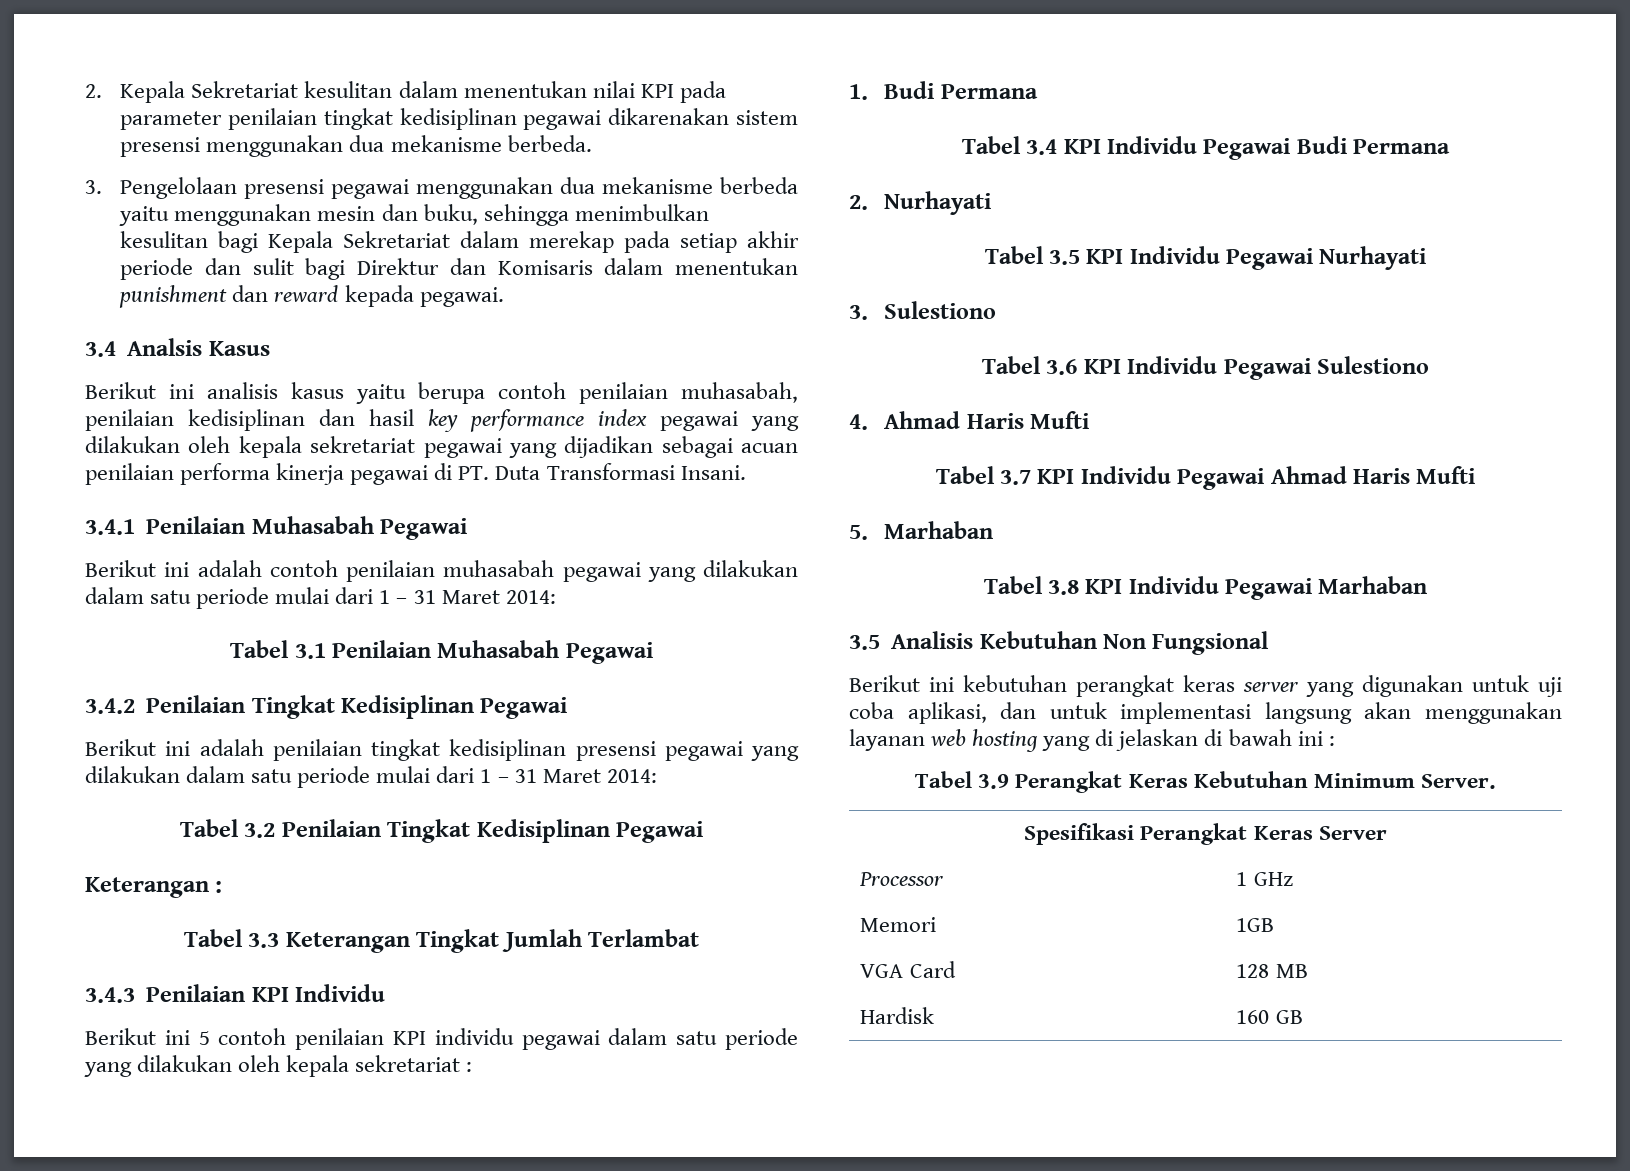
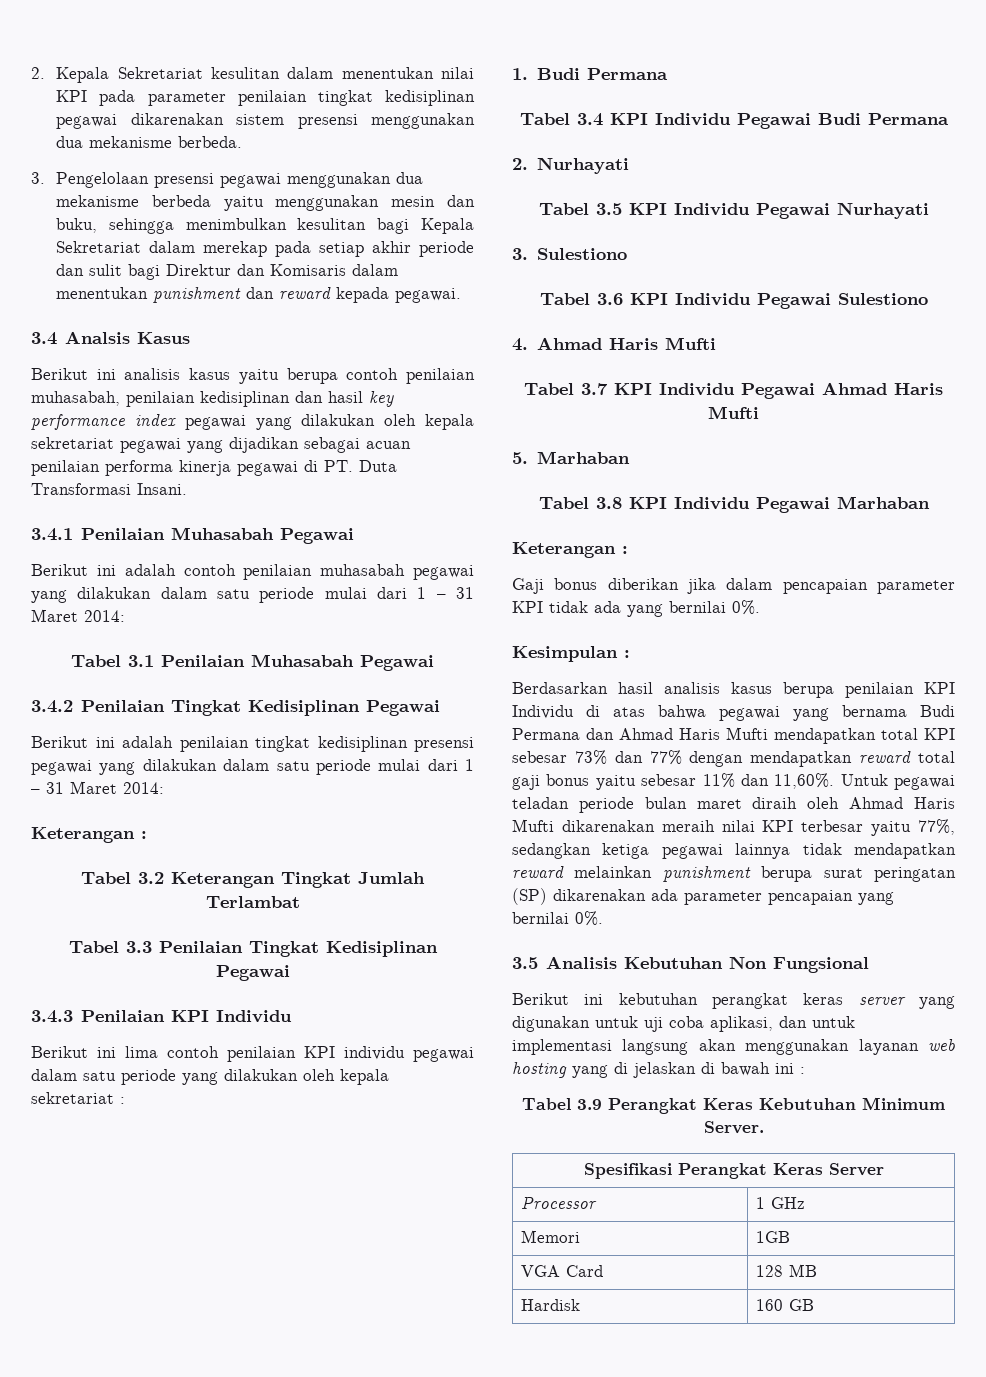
(657, 776) none -> [31,827,147,843] // Keterangan :
[281,819,703,843] [85,877,223,898] [184,929,699,953] Penilaian Tingkat Kedisiplinan Pegawai // Keterangan : // Tabel 3.3 Keterangan Tingkat Jumlah Terlambat -> [171,872,425,888] [205,896,300,908] [68,941,438,957] [215,965,290,981] Keterangan Tingkat Jumlah Terlambat // Tabel 3.3 Penilaian Tingkat Kedisiplinan Pegawai
[198,1031,210,1045] 5 -> [125,1046,158,1058] lima
(1428, 585) none -> [512,542,628,558] [512,578,955,594] [512,600,760,617] [512,646,630,662] [512,682,955,698] [512,705,955,721] [512,727,955,744] [512,750,955,767] [512,773,955,790] [512,797,955,813] [512,819,955,836] [512,843,956,859] [512,866,956,882] [512,888,894,905] [512,911,603,926] // Keterangan : // Gaji bonus diberikan jika dalam pencapaian parameter KPI tidak ada yang bernilai 0%. // Kesimpulan : // Berdasarkan hasil analisis kasus berupa penilaian KPI Individu di atas bahwa pegawai yang bernama Budi Permana dan Ahmad Haris Mufti mendapatkan total KPI sebesar 73% dan 77% dengan mendapatkan reward total gaji bonus yaitu sebesar 11% dan 11,60%. Untuk pegawai teladan periode bulan maret diraih oleh Ahmad Haris Mufti dikarenakan meraih nilai KPI terbesar yaitu 77%, sedangkan ketiga pegawai lainnya tidak mendapatkan reward melainkan punishment berupa surat peringatan (SP) dikarenakan ada parameter pencapaian yang bernilai 0%.

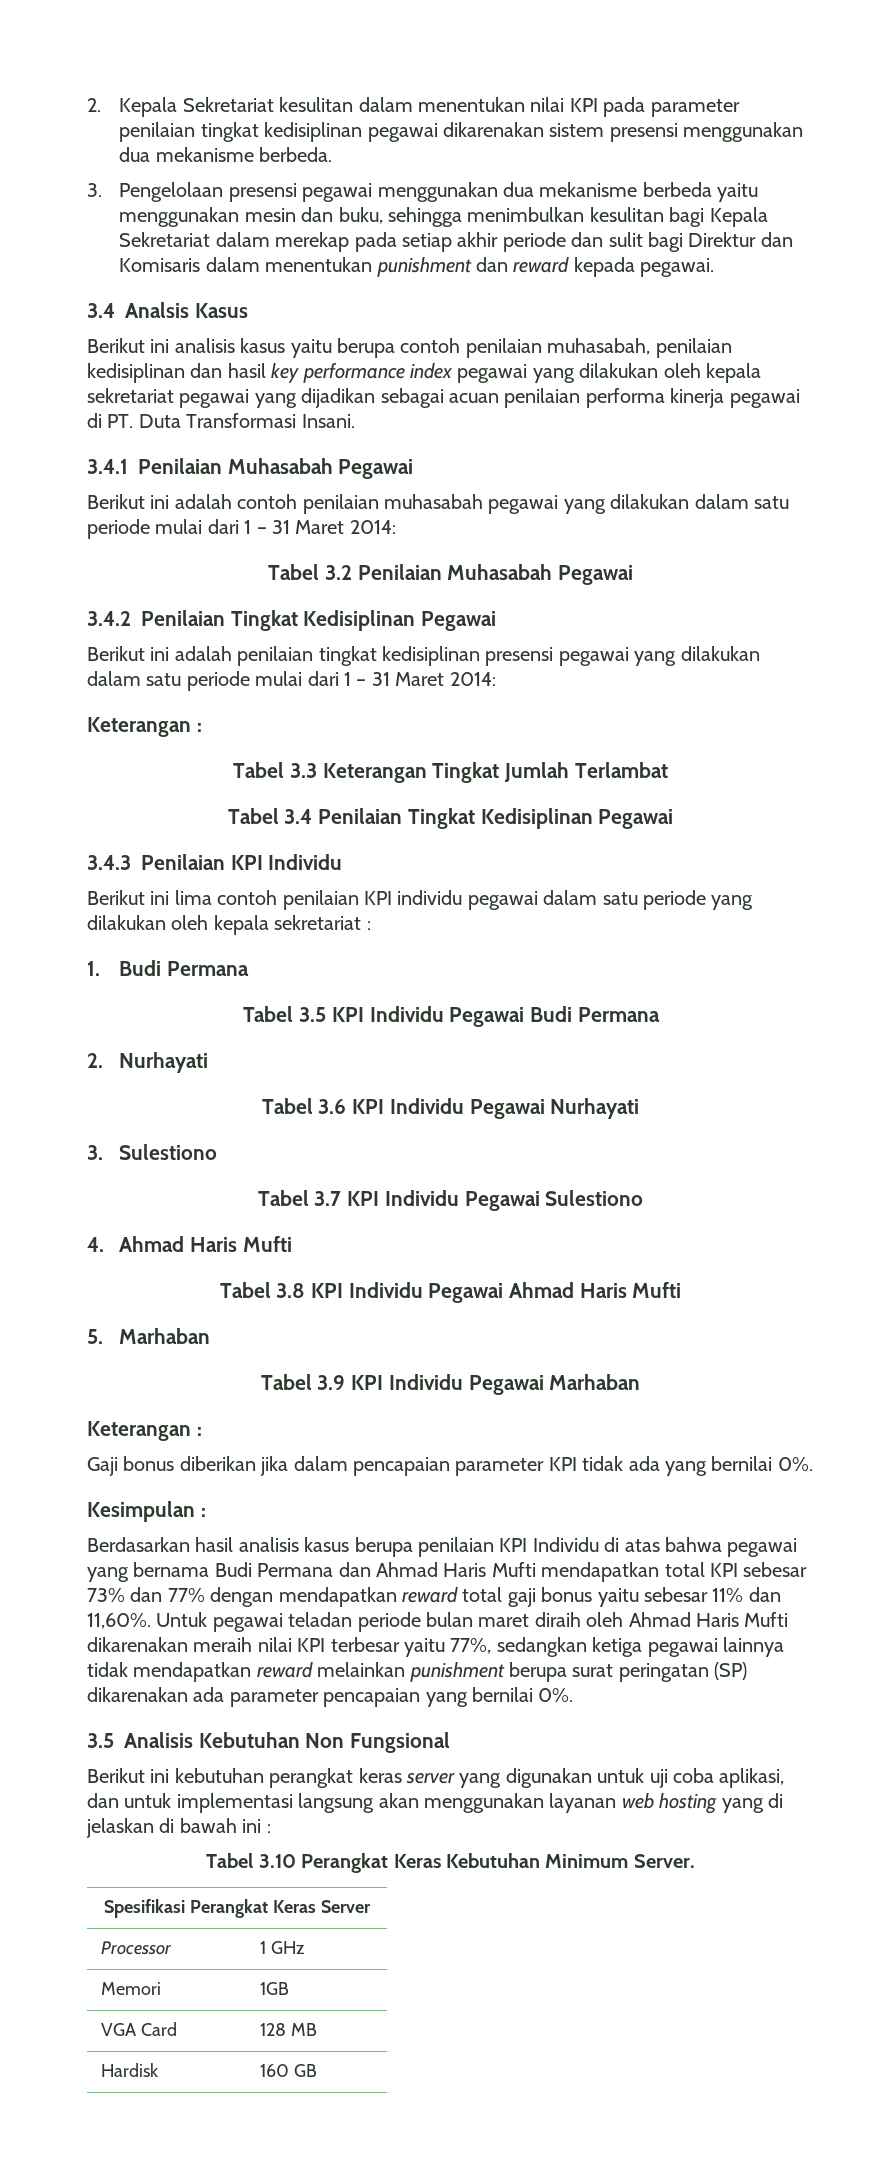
[128,655,154,667] 3.1 -> [324,565,352,580] 3.2
[138,872,164,884] 3.2 -> [289,763,317,778] 3.3
[125,941,152,953] 3.3 -> [284,809,313,824] 3.4
[576,113,603,126] 3.4 -> [299,1007,327,1022] 3.5
[595,203,622,215] 3.5 -> [318,1099,347,1114] 3.6
[596,293,623,305] 3.6 -> [314,1191,342,1206] 3.7
[581,383,608,395] 3.7 -> [276,1283,306,1298] 3.8
[595,497,622,509] 3.8 -> [317,1375,346,1390] 3.9
[577,1099,602,1110] 3.9 -> [258,1854,296,1868] 3.10

